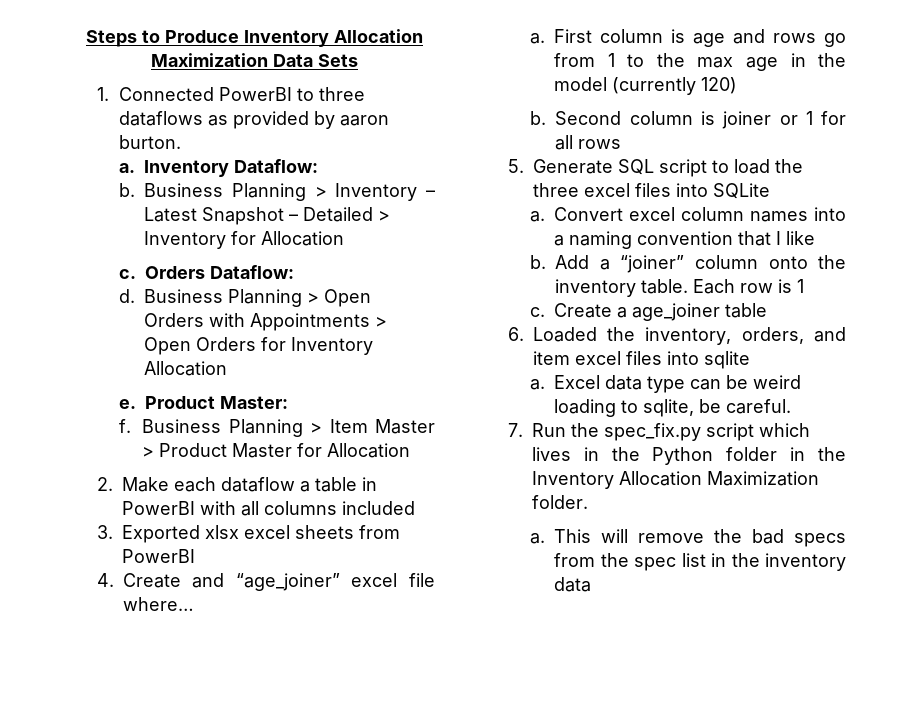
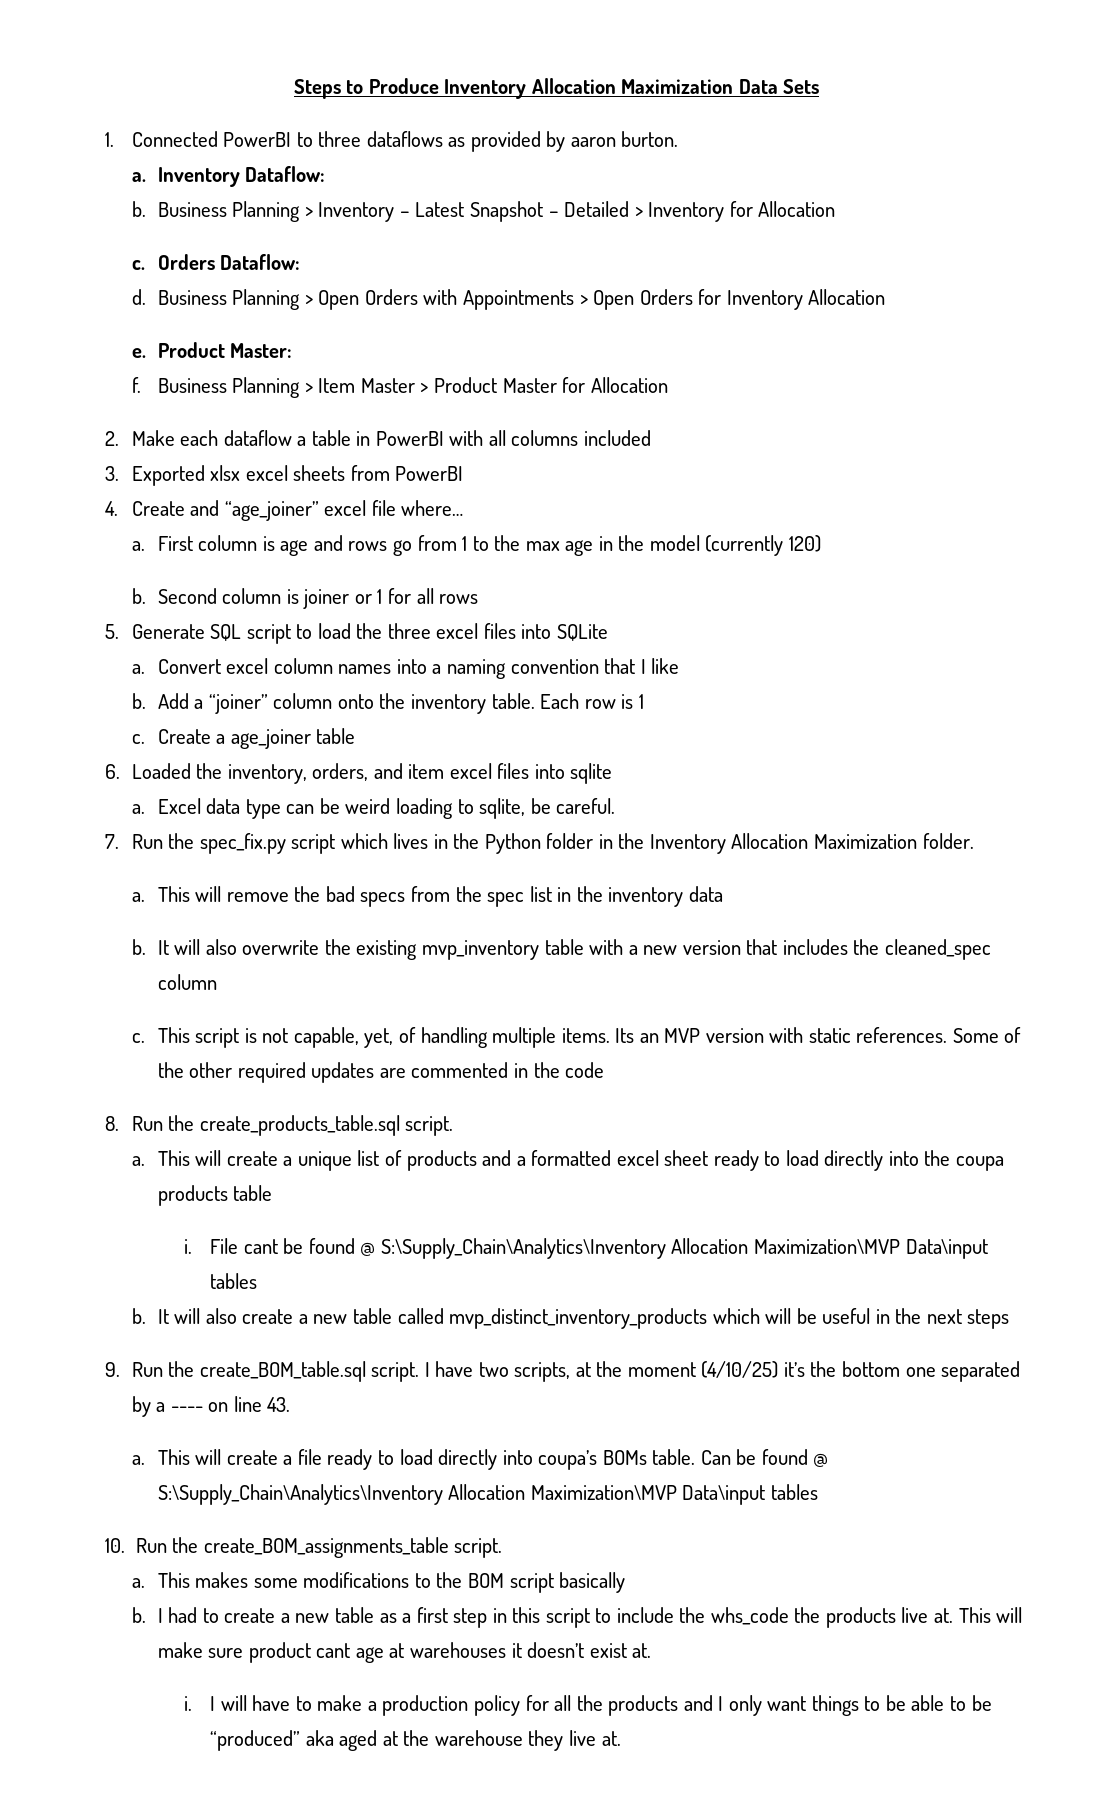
(592, 584) none -> [131,939,991,960] [157,974,217,990] [131,1027,1022,1048] [157,1062,605,1083] [105,1115,454,1136] [131,1150,1004,1171] [157,1185,273,1206] [184,1238,989,1259] [210,1273,258,1289] [131,1308,1010,1329] [105,1361,1021,1382] [131,1396,291,1417] [131,1449,829,1470] [157,1484,818,1505] [105,1537,503,1558] [131,1572,626,1593] [131,1607,1023,1628] [157,1642,652,1663] [184,1695,992,1716] [210,1730,621,1751] // b. It will also overwrite the existing mvp_inventory table with a new version that includes the cleaned_spec column // c. This script is not capable, yet, of handling multiple items. Its an MVP version with static references. Some of the other required updates are commented in the code // 8. Run the create_products_table.sql script. // a. This will create a unique list of products and a formatted excel sheet ready to load directly into the coupa products table // i. File cant be found @ S:\Supply_Chain\Analytics\Inventory Allocation Maximization\MVP Data\input tables // b. It will also create a new table called mvp_distinct_inventory_products which will be useful in the next steps // 9. Run the create_BOM_table.sql script. I have two scripts, at the moment (4/10/25) it’s the bottom one separated by a ---- on line 43. // a. This will create a file ready to load directly into coupa’s BOMs table. Can be found @ S:\Supply_Chain\Analytics\Inventory Allocation Maximization\MVP Data\input tables // 10. Run the create_BOM_assignments_table script. // a. This makes some modifications to the BOM script basically // b. I had to create a new table as a first step in this script to include the whs_code the products live at. This will make sure product cant age at warehouses it doesn’t exist at. // i. I will have to make a production policy for all the products and I only want things to be able to be “produced” aka aged at the warehouse they live at.

